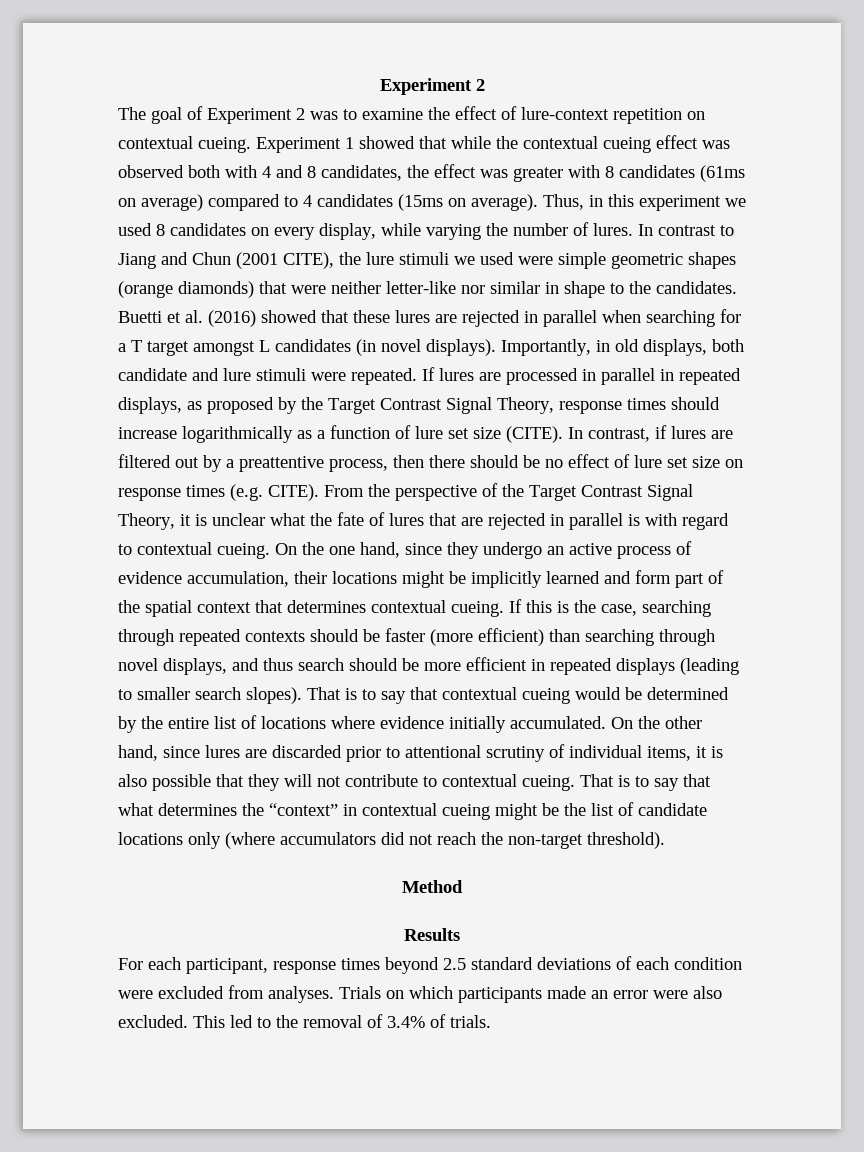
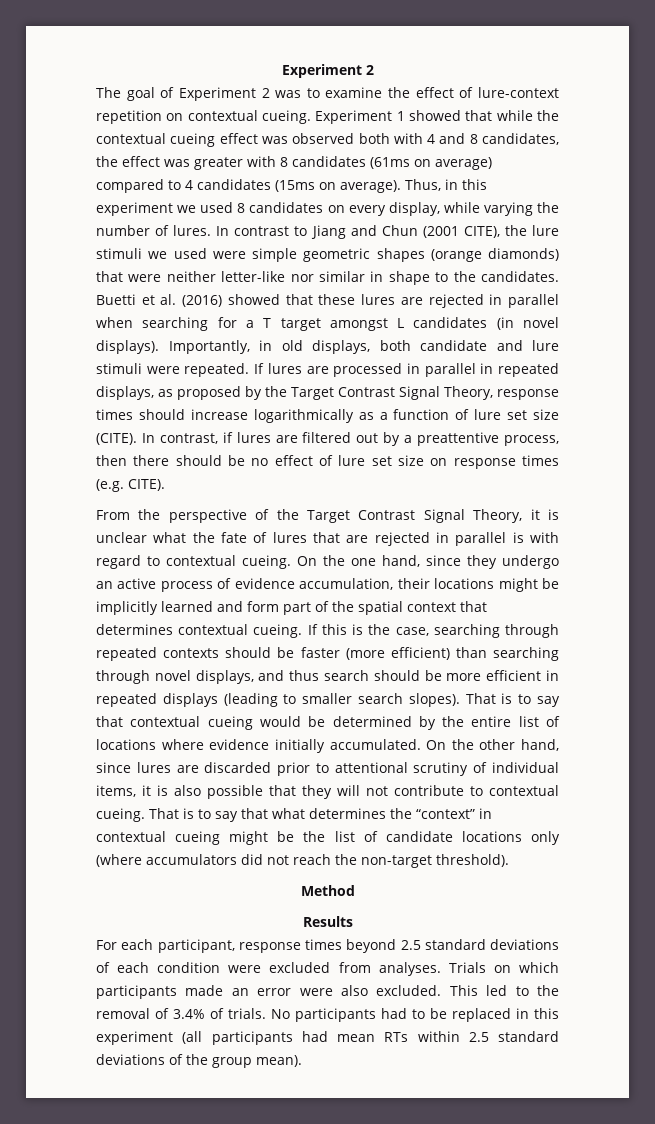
(319, 492) none -> (165, 485) //
(491, 1021) none -> [271,1008,559,1022] [96,1031,559,1045] [96,1054,302,1068] No participants had to be replaced in this experiment (all participants had mean RTs within 2.5 standard deviations of the group mean).

